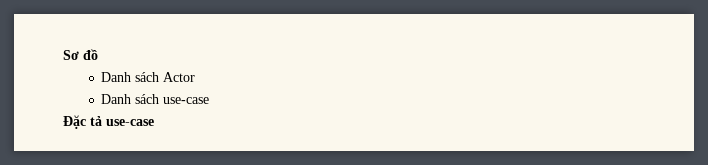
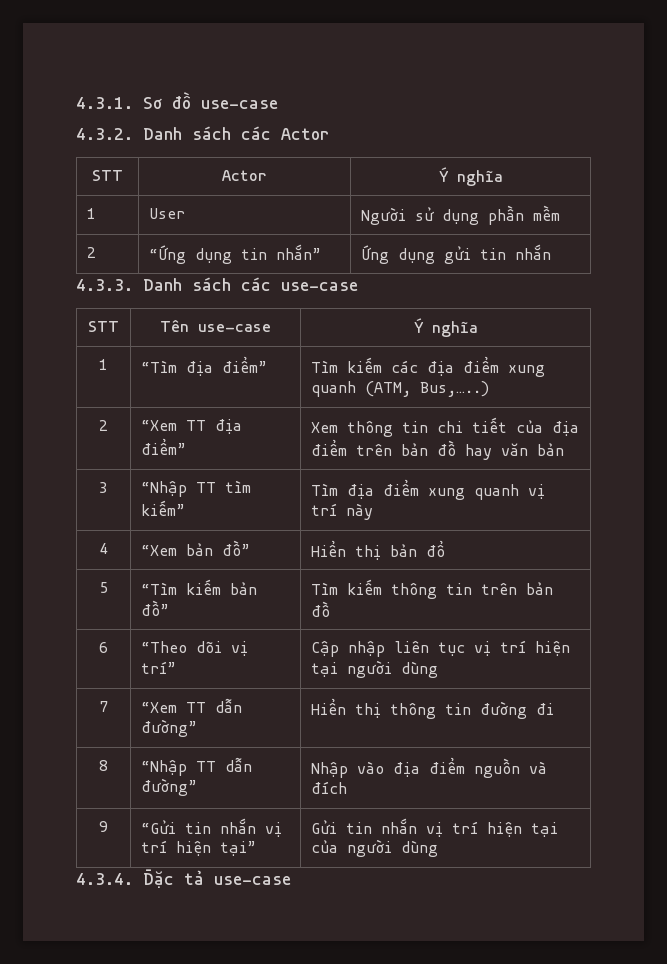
(63, 55) none -> [76,97,133,109] 4.3.1.
[101,72,196,82] [101,94,210,104] // Danh sách Actor // Danh sách use-case // -> [201,100,278,109] [76,126,329,140] [92,170,123,181] [221,170,267,181] [438,167,503,186] [87,208,97,219] [149,208,186,219] [361,205,561,225] [87,247,97,258] [149,244,322,264] [361,244,552,264] [76,277,358,291] [88,321,119,332] [160,320,271,332] [413,318,478,337] [99,359,108,370] [141,356,268,376] [311,356,546,377] [311,381,490,397] [99,420,108,431] [141,419,243,434] [141,438,187,455] [311,417,580,437] [311,439,565,460] [99,482,108,493] [141,480,252,497] [141,500,186,516] [311,479,546,500] [311,503,374,520] [99,543,108,554] [141,540,251,556] [311,540,446,560] [99,582,108,593] [141,579,258,595] [141,600,170,616] [311,579,554,599] [311,601,331,617] [99,642,108,653] [141,641,249,656] [141,661,177,674] [311,640,571,657] [311,660,439,678] [99,701,108,712] [141,698,243,713] [141,719,198,737] [311,698,555,719] [99,760,108,771] [141,757,253,776] [141,778,198,796] [311,757,548,778] [311,781,348,794] [99,821,108,832] [141,818,283,837] [141,840,257,856] [311,818,559,837] [311,839,439,857] [76,873,133,885] use-case // 4.3.2. Danh sách các Actor // STT | Actor | Ý nghĩa // 1 | User | Người sử dụng phần mềm // 2 | “Ứng dụng tin nhắn” | Ứng dụng gửi tin nhắn // 4.3.3. Danh sách các use-case // STT | Tên use-case | Ý nghĩa // 1 | “Tìm địa điểm” | Tìm kiếm các địa điểm xung quanh (ATM, Bus,…..) // 2 | “Xem TT địa điểm” | Xem thông tin chi tiết của địa điểm trên bản đồ hay văn bản // 3 | “Nhập TT tìm kiếm” | Tìm địa điểm xung quanh vị trí này // 4 | “Xem bản đồ” | Hiển thị bản đổ // 5 | “Tìm kiếm bản đồ” | Tìm kiếm thông tin trên bản đồ // 6 | “Theo dõi vị trí” | Cập nhập liên tục vị trí hiện tại người dùng // 7 | “Xem TT dẫn đường” | Hiển thị thông tin đường đi // 8 | “Nhập TT dẫn đường” | Nhập vào địa điểm nguồn và đích // 9 | “Gửi tin nhắn vị trí hiện tại” | Gửi tin nhắn vị trí hiện tại của người dùng // 4.3.4.

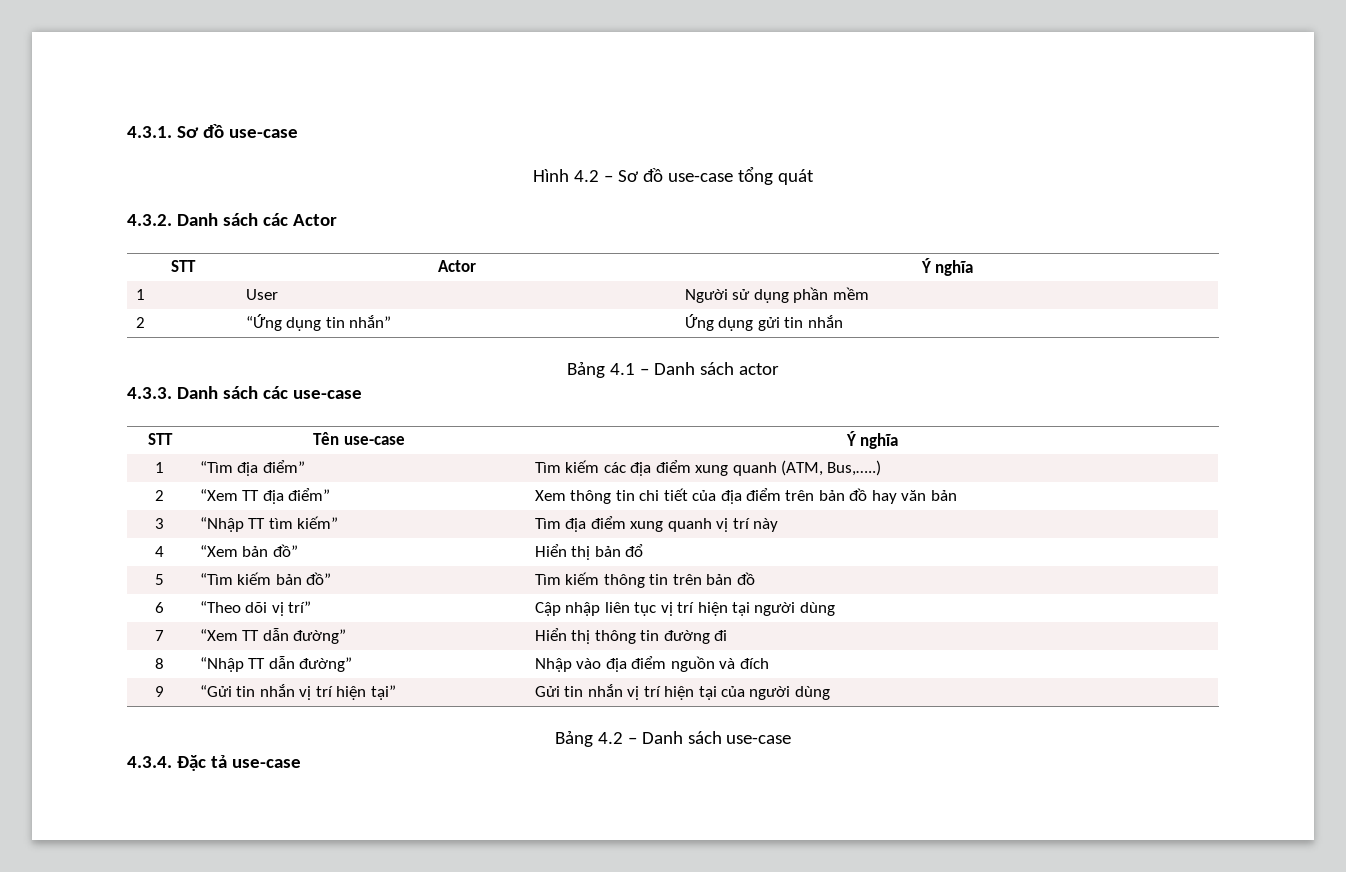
(278, 104) none -> [533,166,814,185] // Hình 4.2 – Sơ đồ use-case tổng quát
(552, 252) none -> [567,362,779,378] // Bảng 4.1 – Danh sách actor
(439, 848) none -> [554,731,792,747] // Bảng 4.2 – Danh sách use-case

